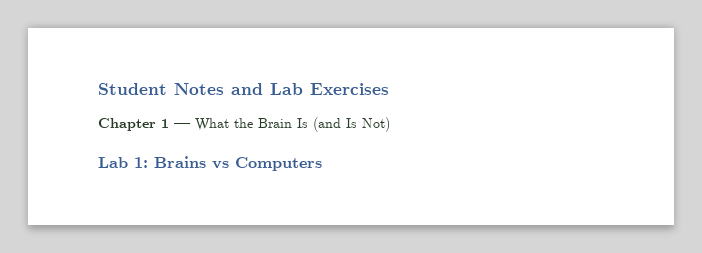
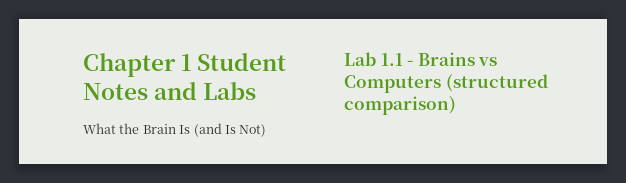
(98, 89) none -> [83,53,192,77] Chapter 1
[270,83,389,95] [98,118,191,131] Lab Exercises // Chapter 1 — -> [203,82,257,100] Labs //
[134,157,148,168] 1: -> [380,53,414,66] 1.1 -
(322, 164) none -> [445,74,548,92] [344,96,456,115] (structured comparison)

